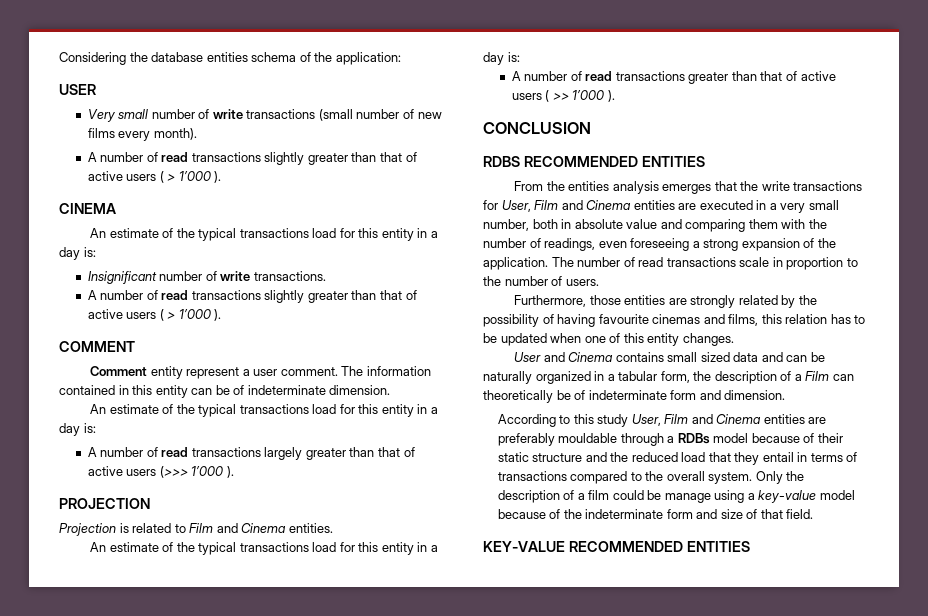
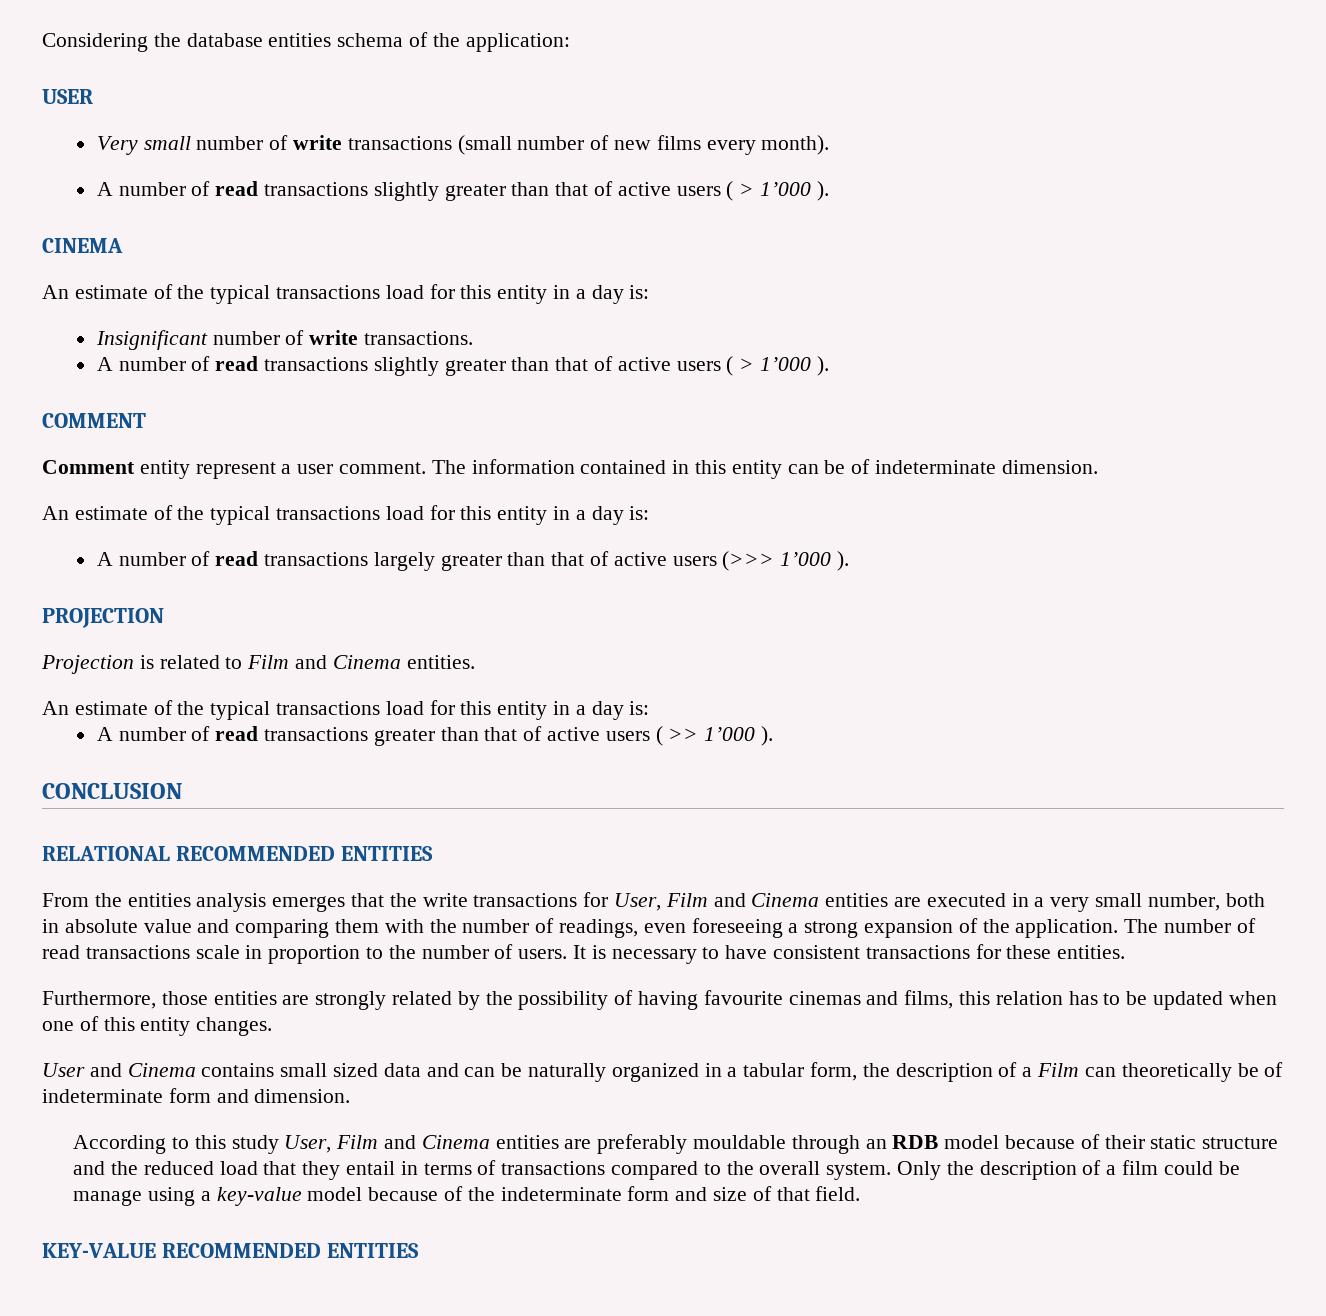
[483,156,520,167] RDBS -> [42,846,170,861] RELATIONAL
(599, 282) none -> [573,944,1126,964] It is necessary to have consistent transactions for these entities.
[667,433,710,444] a RDBs -> [865,1135,939,1149] an RDB

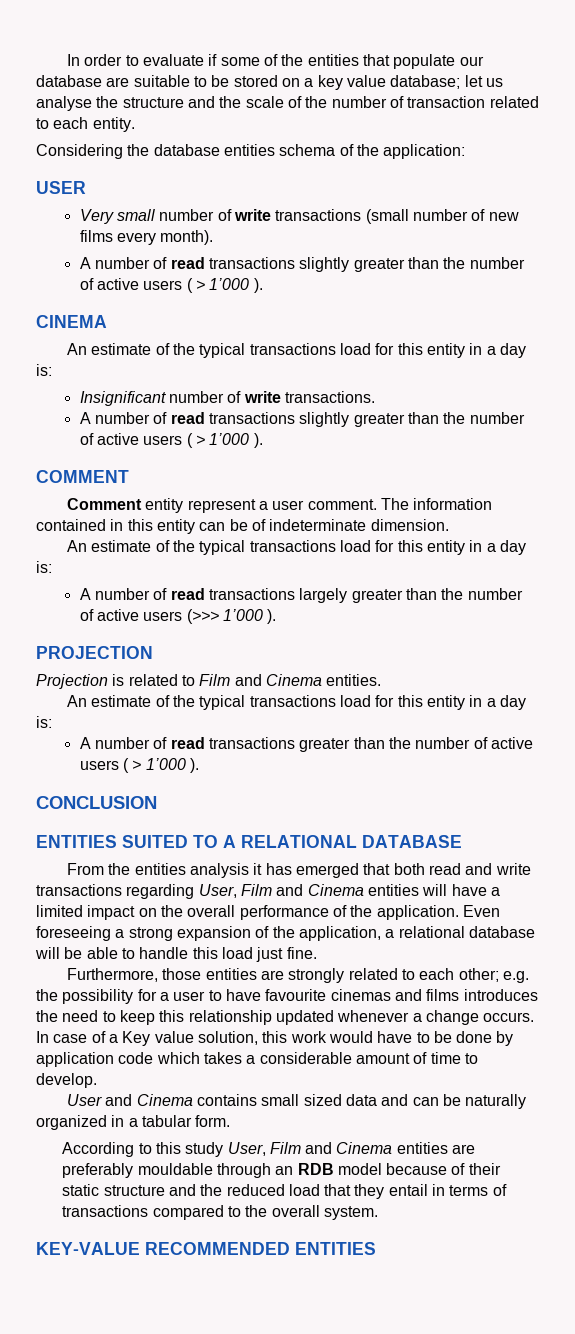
(42, 42) none -> [67,54,484,69] [36,75,503,90] [36,96,539,111] [36,117,135,132] In order to evaluate if some of the entities that populate our database are suitable to be stored on a key value database; let us analyse the structure and the scale of the number of transaction related to each entity. //
[555,182,589,196] that -> [443,257,525,269] the number
[555,357,589,371] that -> [443,412,525,424] the number
[551,552,585,566] that -> [441,588,523,600] the number
[484,726,699,746] that of active users ( >> -> [389,737,534,749] [79,758,142,773] the number of active users ( >
[42,846,433,861] [42,892,1265,912] [42,918,686,938] RELATIONAL RECOMMENDED ENTITIES // From the entities analysis emerges that the write transactions for User, Film and Cinema entities are executed in a very small number, both in absolute value and comparing them with the number of readings, even -> [36,835,462,848] [67,863,531,878] [36,884,500,899] [36,905,500,920] ENTITIES SUITED TO A RELATIONAL DATABASE // From the entities analysis it has emerged that both read and write transactions regarding User, Film and Cinema entities will have a limited impact on the overall performance of the application. Even
[1015,918,1256,938] [42,944,1126,964] application. The number of read transactions scale in proportion to the number of users. It is necessary to have consistent transactions for these entities. -> [298,926,535,941] [35,947,317,962] application, a relational database will be able to handle this load just fine.
[457,990,1277,1010] [42,1016,273,1036] by the possibility of having favourite cinemas and films, this relation has to be updated when one of this entity changes. -> [402,968,529,983] [36,989,538,1004] [36,1010,535,1025] [36,1031,514,1046] [36,1052,478,1067] [36,1073,97,1088] to each other; e.g. the possibility for a user to have favourite cinemas and films introduces the need to keep this relationship updated whenever a change occurs. In case of a Key value solution, this work would have to be done by application code which takes a considerable amount of time to develop.
[810,1062,1284,1082] [42,1088,351,1103] form, the description of a Film can theoretically be of indeterminate form and dimension. -> [195,1115,231,1127] form.
[897,1160,1240,1180] [73,1186,861,1206] Only the description of a film could be manage using a key-value model because of the indeterminate form and size of that field. -> (378, 1213) none

